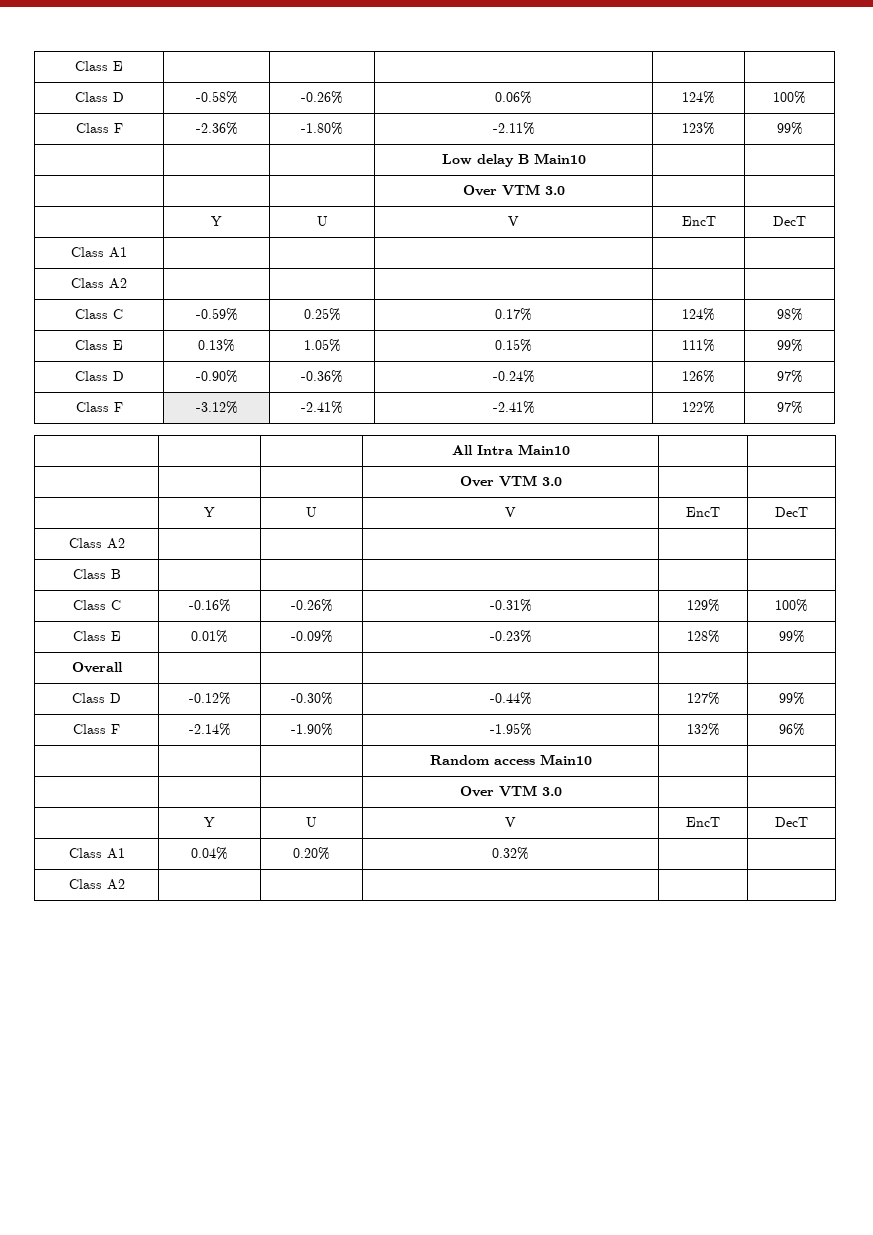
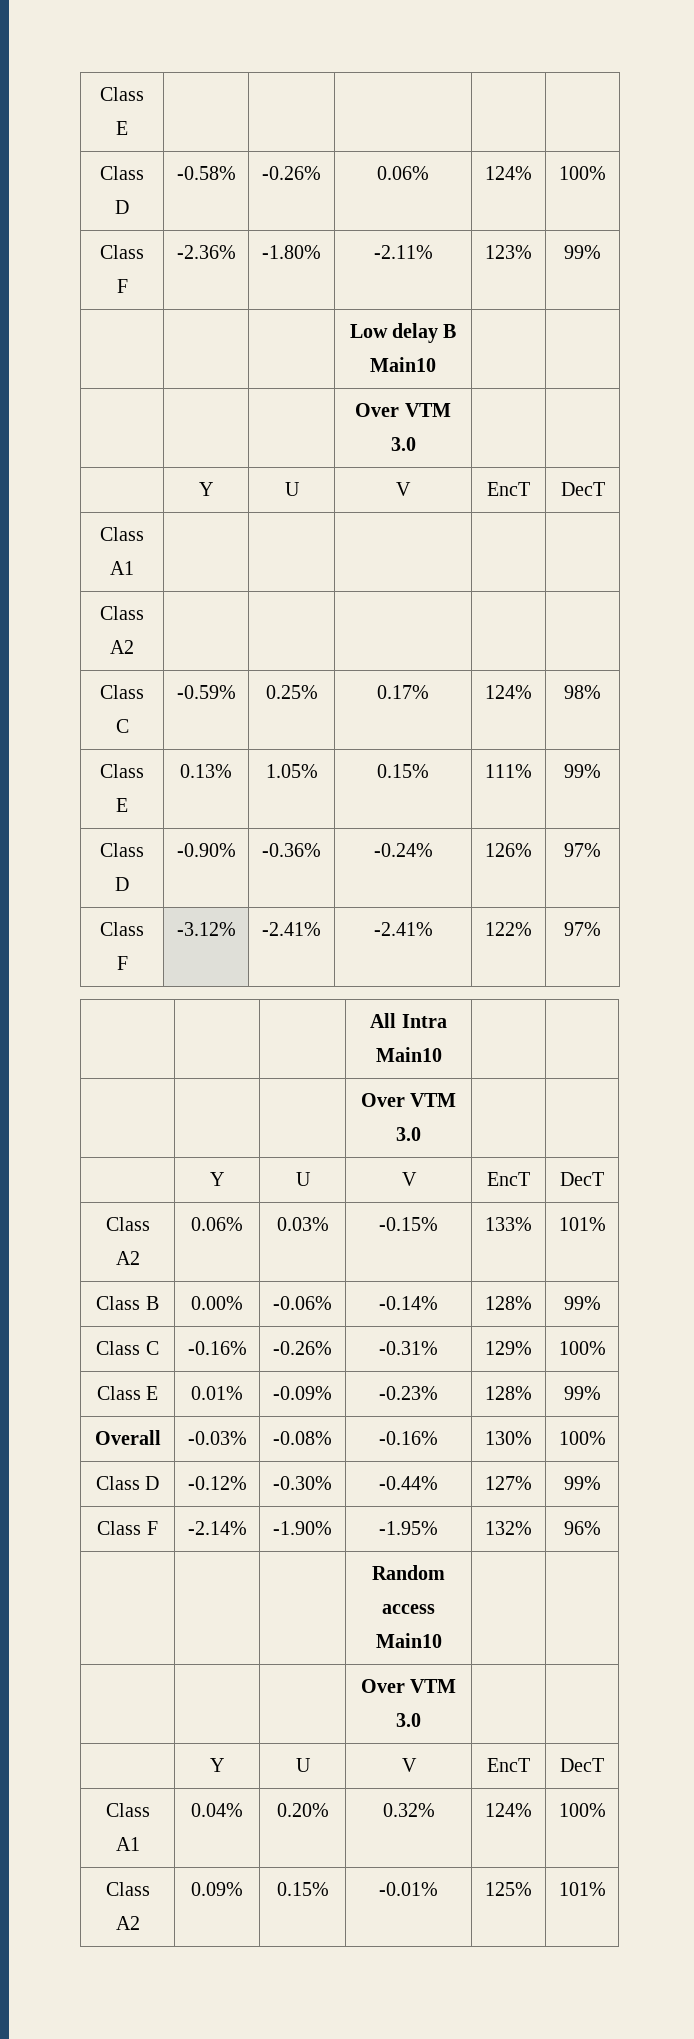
[72,569,121,579] | | | | // Class B | | | | | -> [191,1217,243,1231] [276,1217,329,1231] [379,1217,438,1231] [485,1217,532,1231] [558,1217,606,1231] [96,1296,159,1310] [191,1296,243,1310] [273,1296,332,1310] [379,1296,438,1310] [485,1296,532,1310] [563,1296,601,1310] 0.06% | 0.03% | -0.15% | 133% | 101% // Class B | 0.00% | -0.06% | -0.14% | 128% | 99%
(123, 667) | | | | -> [187,1431,247,1445] [273,1431,332,1445] [379,1431,438,1445] [485,1431,532,1445] [558,1431,606,1445] -0.03% | -0.08% | -0.16% | 130% | 100%
[68,879,125,890] | // Class A2 | | | | | -> [485,1803,532,1817] [558,1803,606,1817] [105,1882,150,1896] [115,1916,140,1930] [191,1882,243,1896] [276,1882,329,1896] [379,1882,438,1896] [485,1882,532,1896] [558,1882,606,1896] 124% | 100% // Class A2 | 0.09% | 0.15% | -0.01% | 125% | 101%

